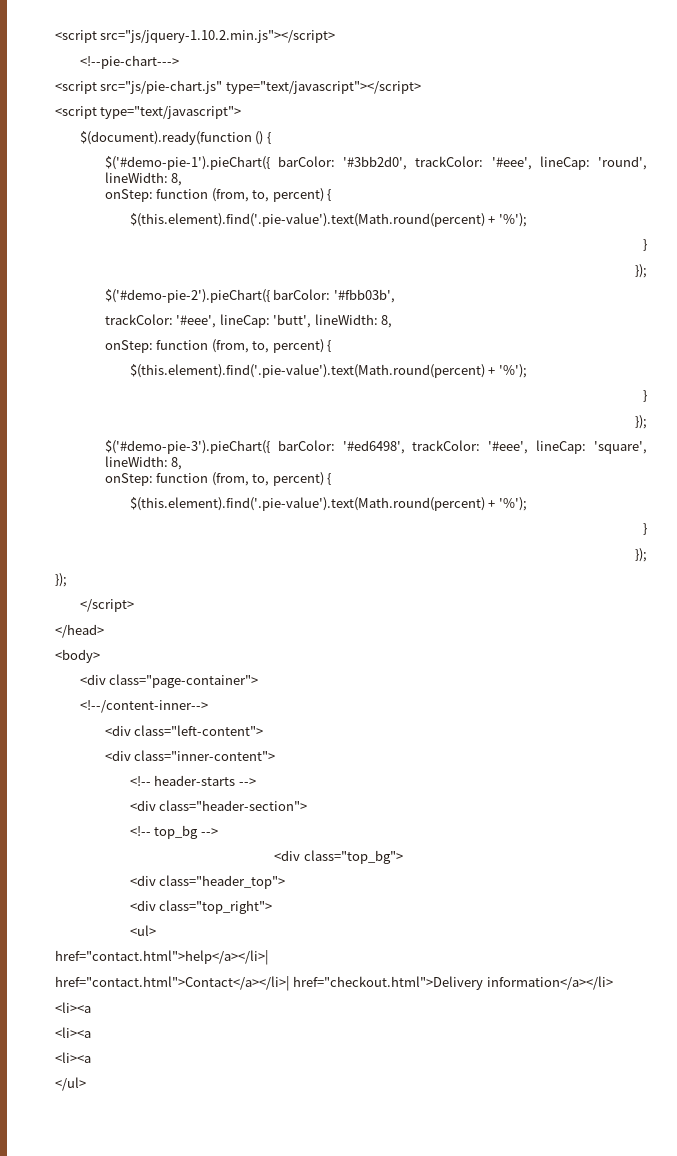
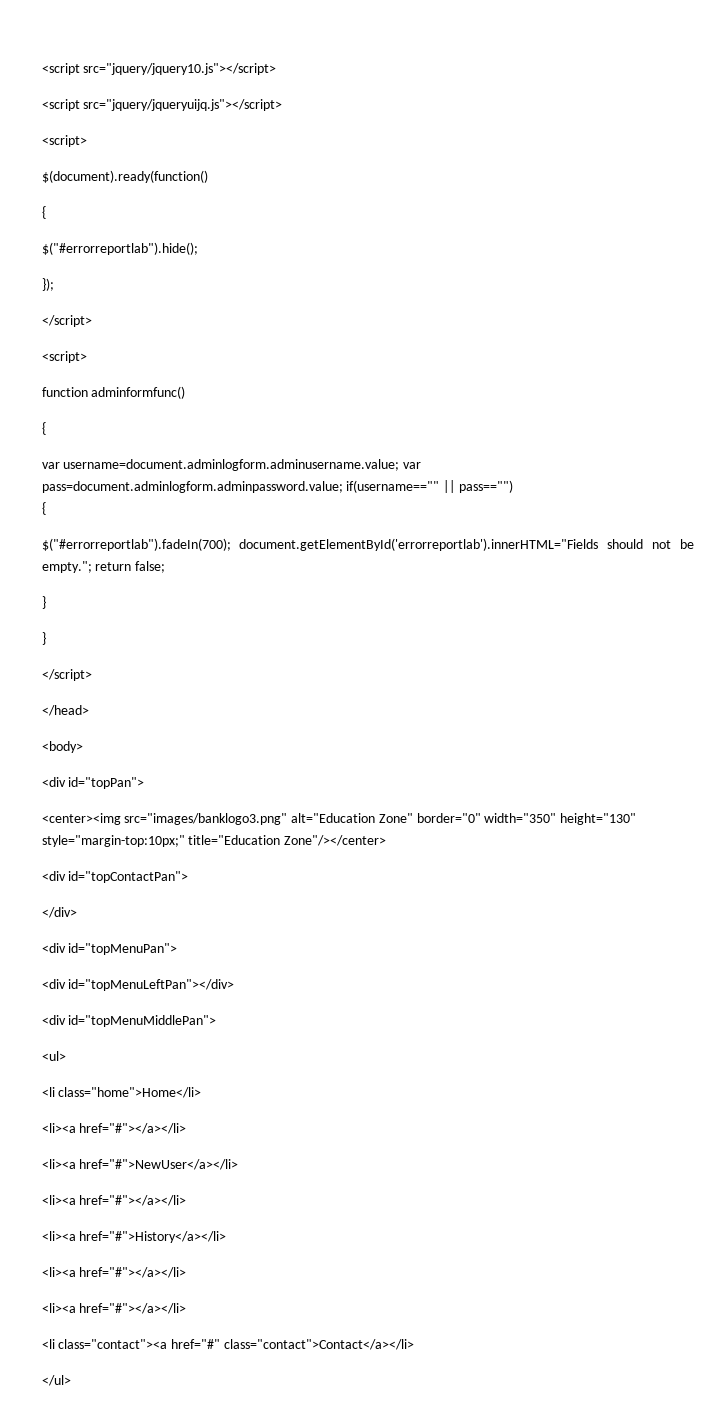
[54,30,336,43] [79,55,179,69] [54,80,421,94] [54,106,242,119] [79,131,271,145] [104,156,647,170] [104,172,183,186] [104,188,332,202] [129,213,527,227] [643,239,647,251] [635,264,647,278] [104,289,395,303] [104,314,393,328] [104,339,332,353] [129,364,527,378] [643,390,647,402] [635,415,647,429] [104,440,648,454] [104,456,183,470] [104,472,332,486] [129,497,527,511] [643,523,647,535] [635,548,647,562] [54,573,67,587] [79,599,134,612] [54,624,104,638] [54,649,100,663] [79,674,259,688] [79,700,208,713] [104,725,264,736] [104,750,276,761] [129,775,256,786] [129,800,308,811] [129,825,218,839] [274,850,403,864] [129,875,286,889] [129,900,273,914] [129,925,156,936] [54,950,269,965] [54,976,613,991] [54,1002,91,1013] [54,1027,91,1038] [54,1052,91,1063] <script src="js/jquery-1.10.2.min.js"></script> // <!--pie-chart---> // <script src="js/pie-chart.js" type="text/javascript"></script> // <script type="text/javascript"> // $(document).ready(function () { // $('#demo-pie-1').pieChart({ barColor: '#3bb2d0', trackColor: '#eee', lineCap: 'round', lineWidth: 8, // onStep: function (from, to, percent) { // $(this.element).find('.pie-value').text(Math.round(percent) + '%'); // } // }); // $('#demo-pie-2').pieChart({ barColor: '#fbb03b', // trackColor: '#eee', lineCap: 'butt', lineWidth: 8, // onStep: function (from, to, percent) { // $(this.element).find('.pie-value').text(Math.round(percent) + '%'); // } // }); // $('#demo-pie-3').pieChart({ barColor: '#ed6498', trackColor: '#eee', lineCap: 'square', lineWidth: 8, // onStep: function (from, to, percent) { // $(this.element).find('.pie-value').text(Math.round(percent) + '%'); // } // }); // }); // </script> // </head> // <body> // <div class="page-container"> // <!--/content-inner--> // <div class="left-content"> // <div class="inner-content"> // <!-- header-starts --> // <div class="header-section"> // <!-- top_bg --> // <div class="top_bg"> // <div class="header_top"> // <div class="top_right"> // <ul> // href="contact.html">help</a></li>| // href="contact.html">Contact</a></li>| href="checkout.html">Delivery information</a></li> // <li><a // <li><a // <li><a -> [41,63,277,75] [41,99,283,111] [41,135,87,147] [41,170,208,183] [41,206,46,219] [41,242,198,255] [41,278,54,291] [41,315,92,327] [41,351,87,363] [41,386,186,399] [41,422,46,435] [41,459,422,471] [41,480,513,493] [41,502,46,515] [41,538,694,551] [41,561,166,573] [41,596,46,609] [41,632,46,645] [41,669,92,681] [41,705,89,716] [41,741,83,753] [41,777,145,789] [41,813,637,825] [41,835,387,847] [41,871,189,883] [41,907,77,918] [41,943,178,955] [41,979,235,991] [41,1015,217,1027] [41,1051,66,1061] [41,1087,202,1098] [41,1123,187,1134] [41,1159,239,1170] [41,1195,187,1206] [41,1231,227,1243] [41,1267,187,1278] [41,1303,187,1314] [41,1339,414,1350] <script src="jquery/jquery10.js"></script> // <script src="jquery/jqueryuijq.js"></script> // <script> // $(document).ready(function() // { // $("#errorreportlab").hide(); // }); // </script> // <script> // function adminformfunc() // { // var username=document.adminlogform.adminusername.value; var pass=document.adminlogform.adminpassword.value; if(username=="" || pass=="") // { // $("#errorreportlab").fadeIn(700); document.getElementById('errorreportlab').innerHTML="Fields should not be empty."; return false; // } // } // </script> // </head> // <body> // <div id="topPan"> // <center><img src="images/banklogo3.png" alt="Education Zone" border="0" width="350" height="130" style="margin-top:10px;" title="Education Zone"/></center> // <div id="topContactPan"> // </div> // <div id="topMenuPan"> // <div id="topMenuLeftPan"></div> // <div id="topMenuMiddlePan"> // <ul> // <li class="home">Home</li> // <li><a href="#"></a></li> // <li><a href="#">NewUser</a></li> // <li><a href="#"></a></li> // <li><a href="#">History</a></li> // <li><a href="#"></a></li> // <li><a href="#"></a></li> // <li class="contact"><a href="#" class="contact">Contact</a></li>

